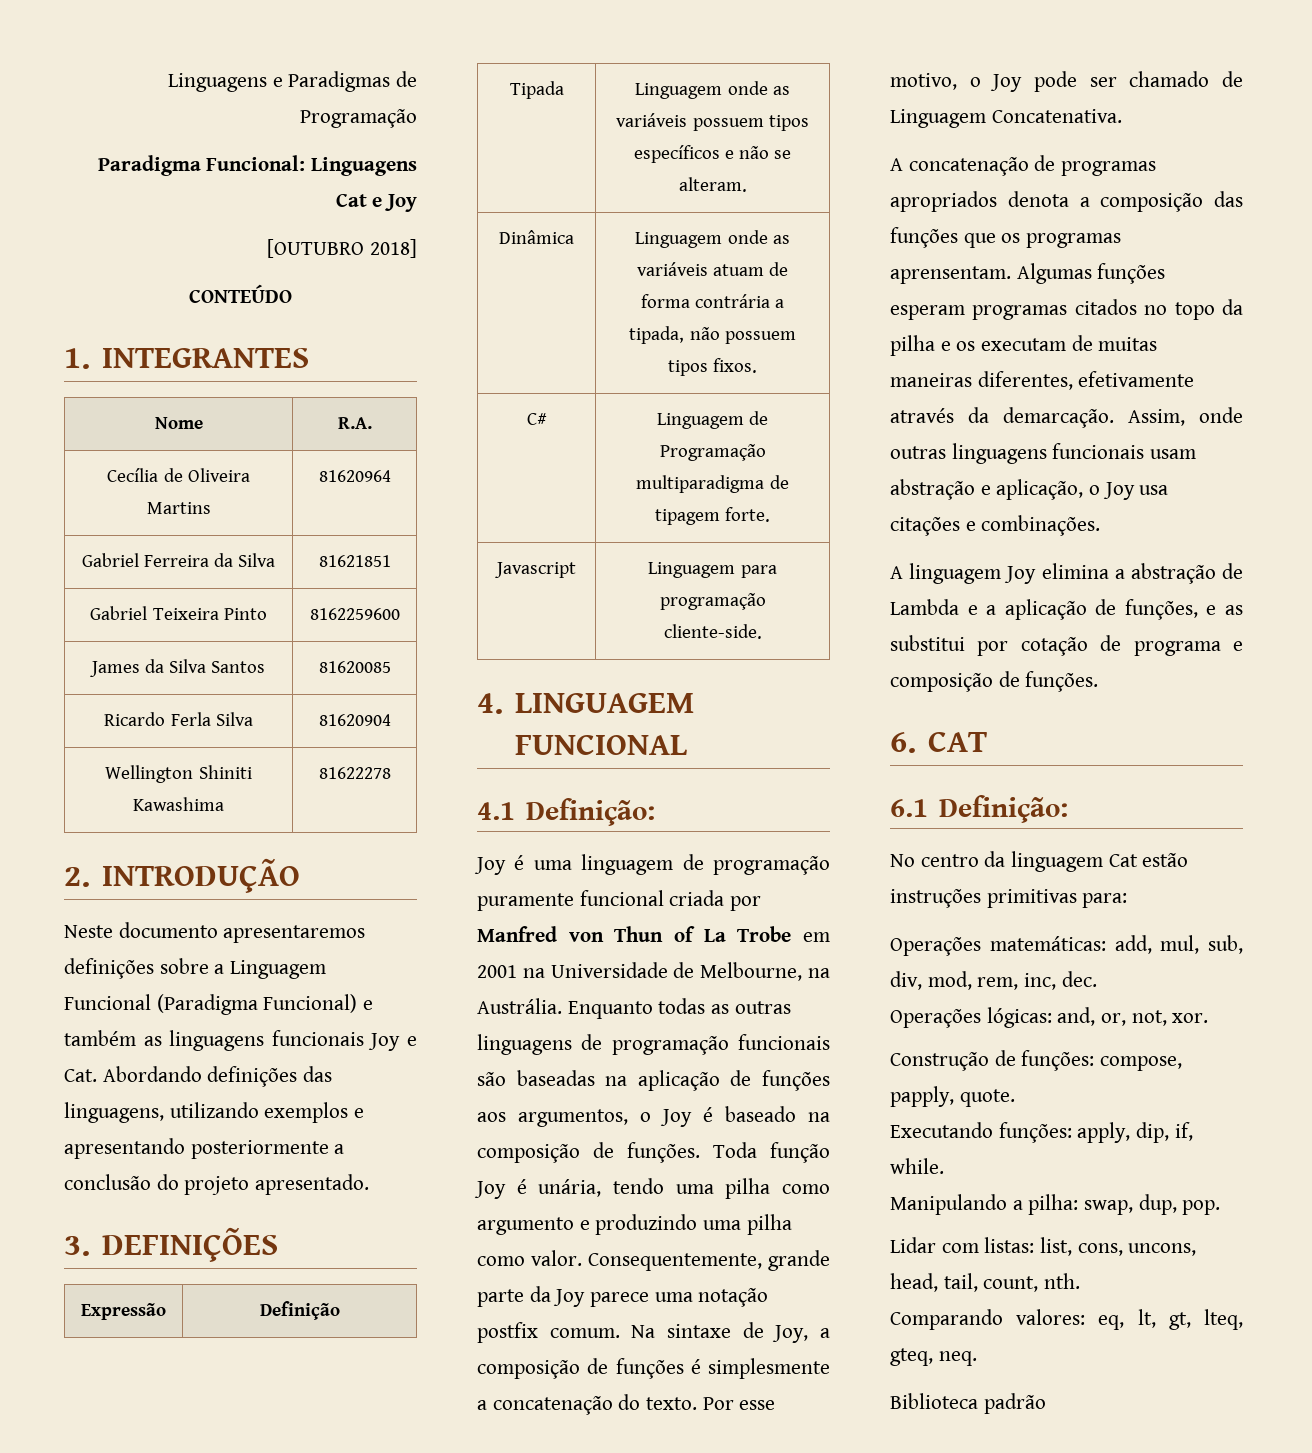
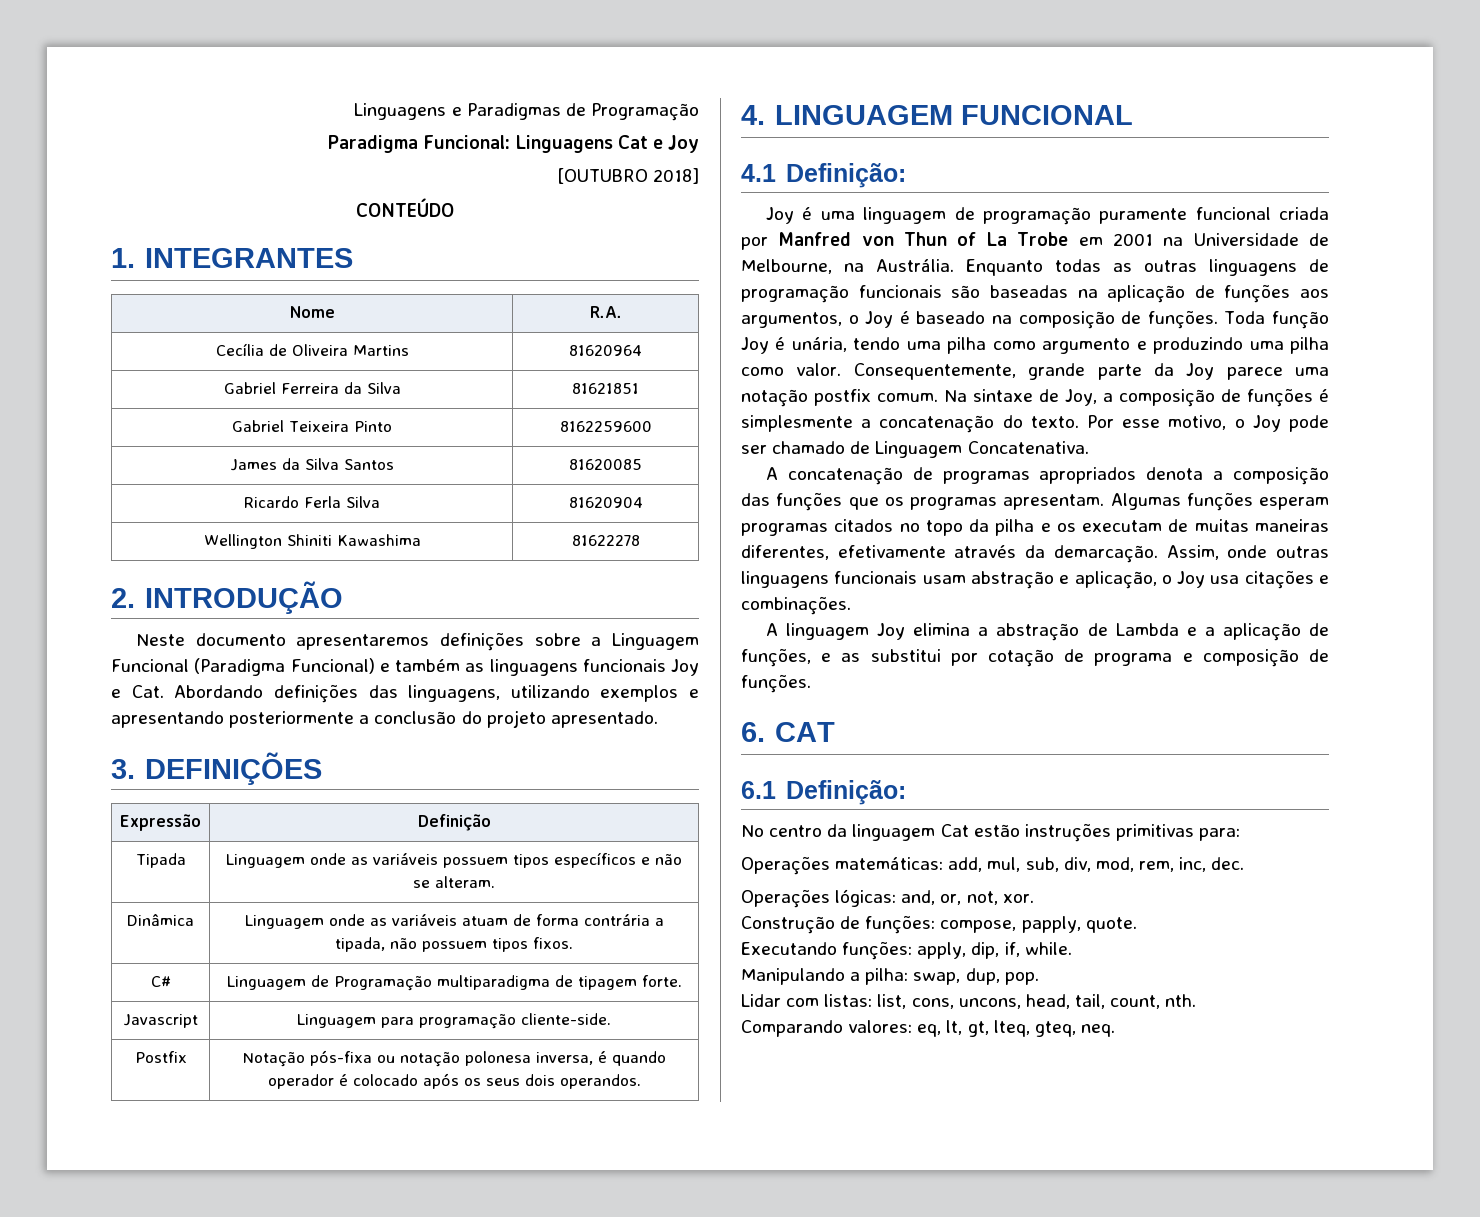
(762, 631) none -> [134,1051,187,1063] [242,1050,666,1067] [267,1073,641,1089] // Postfix | Notação pós-fixa ou notação polonesa inversa, é quando operador é colocado após os seus dois operandos.
[890,266,1011,284] aprensentam. -> [1003,494,1105,510] apresentam.
[890,1393,1046,1414] // Biblioteca padrão -> (1115, 1030) none

